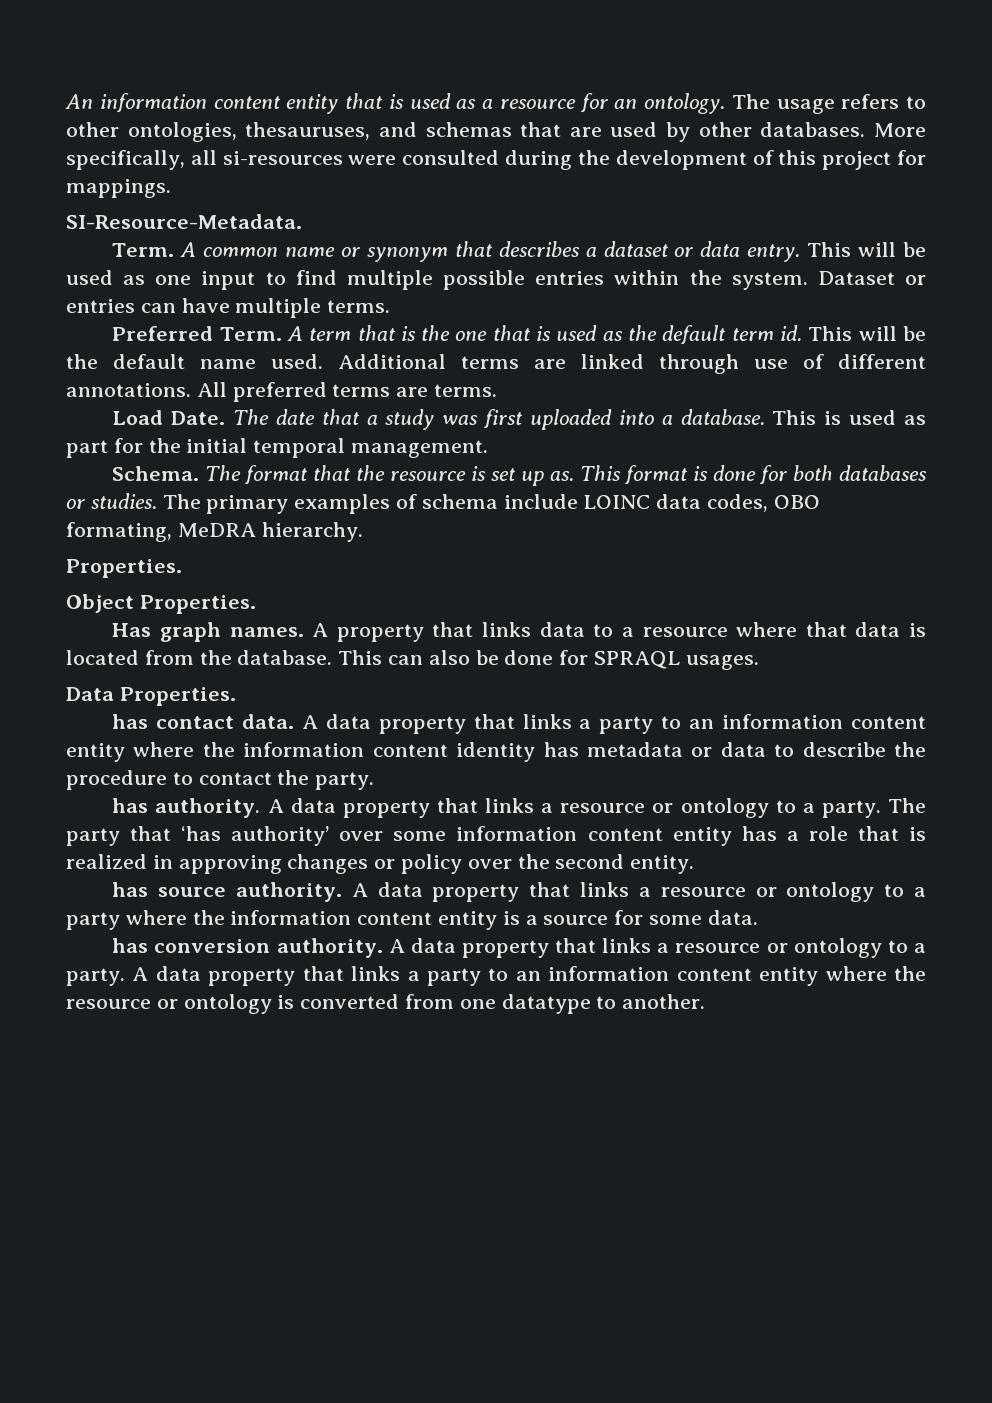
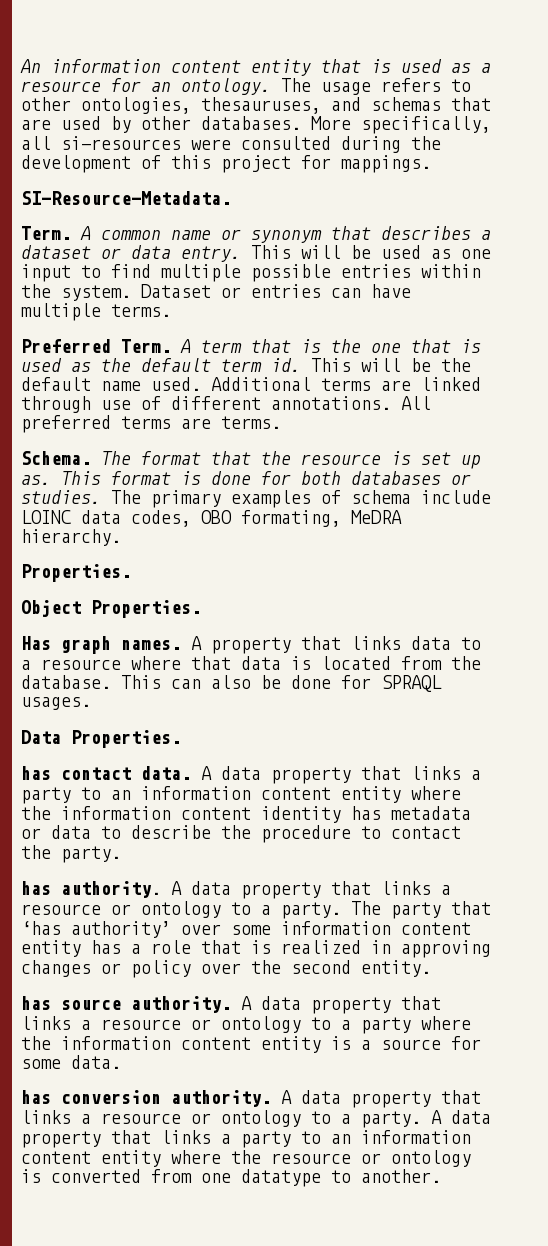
[112,409,927,430] [66,438,489,458] // Load Date. The date that a study was first uploaded into a database. This is used as part for the initial temporal management. -> (281, 422) none

